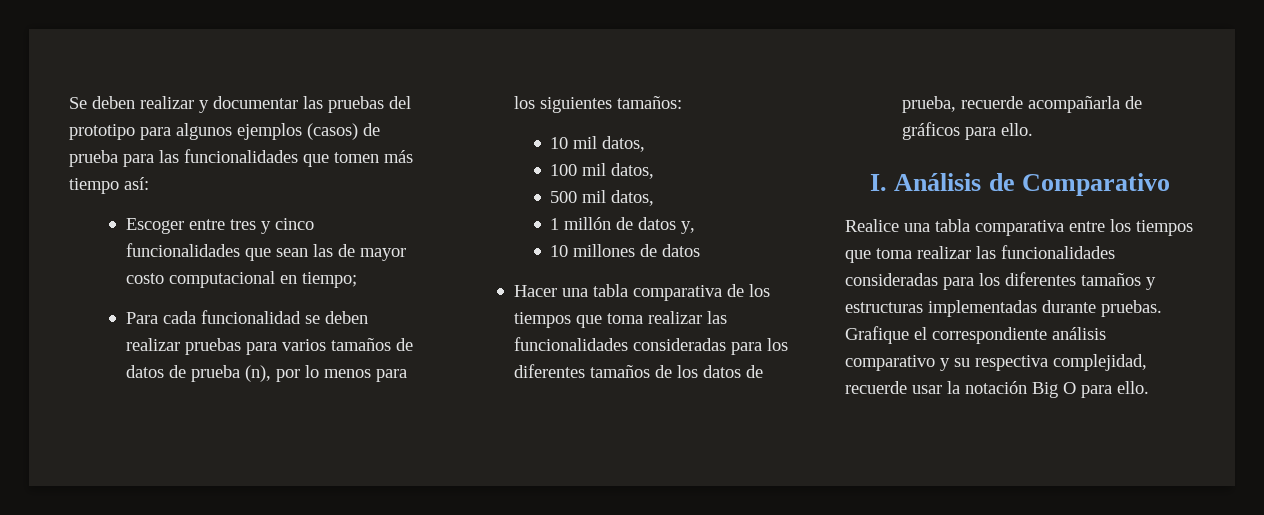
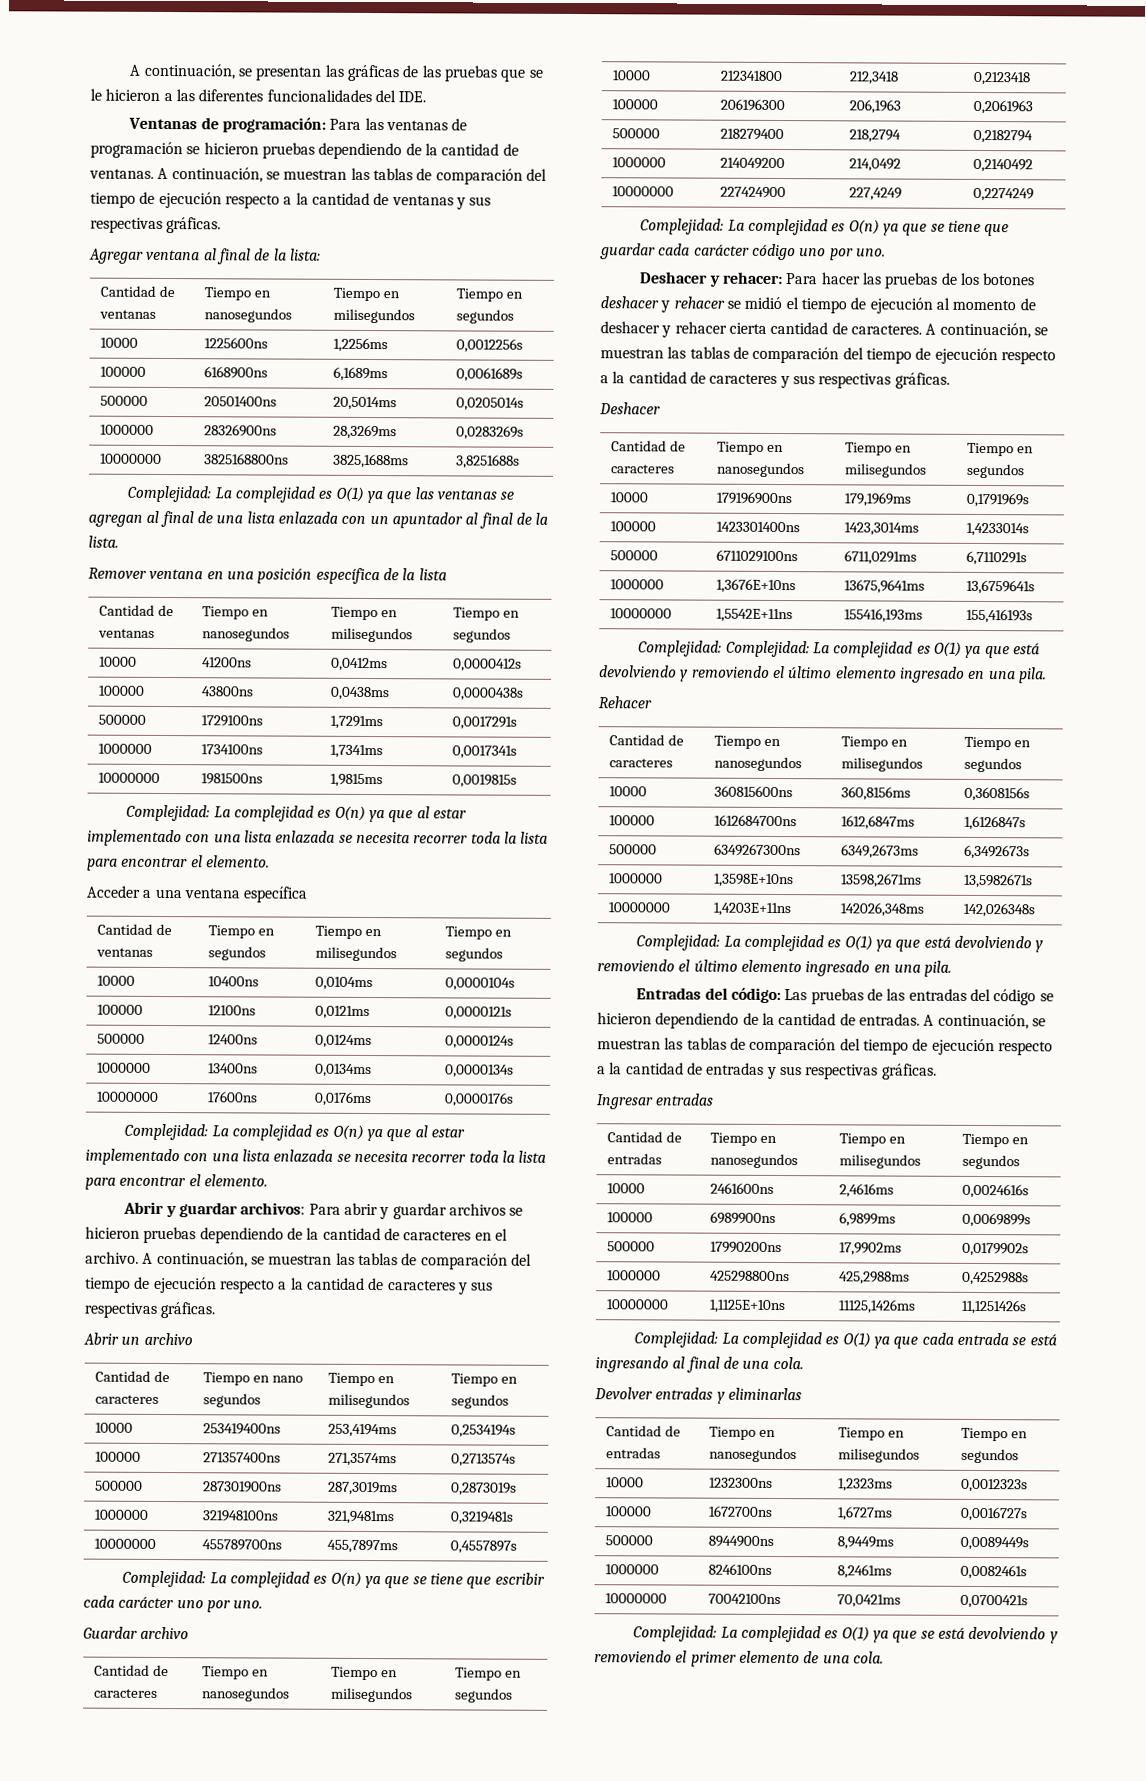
[69,96,411,113] [69,123,380,140] [69,149,413,167] [69,177,149,194] [125,218,314,234] [125,243,406,261] [125,271,357,288] [125,310,368,324] [125,338,413,355] [125,365,407,382] [513,96,682,113] [550,136,646,152] [550,163,655,179] [550,190,655,206] [550,217,696,234] [550,244,701,257] [513,284,770,301] [513,311,727,328] [513,337,788,355] [513,364,763,378] [901,96,1142,113] [901,122,1033,140] [870,173,1170,196] [845,219,1193,236] [845,245,1115,263] [845,272,1156,290] [845,300,1162,317] [845,326,1106,344] [845,354,1147,371] [845,381,1149,398] Se deben realizar y documentar las pruebas del prototipo para algunos ejemplos (casos) de prueba para las funcionalidades que tomen más tiempo así: // Escoger entre tres y cinco funcionalidades que sean las de mayor costo computacional en tiempo; // Para cada funcionalidad se deben realizar pruebas para varios tamaños de datos de prueba (n), por lo menos para los siguientes tamaños: // 10 mil datos, // 100 mil datos, // 500 mil datos, // 1 millón de datos y, // 10 millones de datos // Hacer una tabla comparativa de los tiempos que toma realizar las funcionalidades consideradas para los diferentes tamaños de los datos de prueba, recuerde acompañarla de gráficos para ello. // I. Análisis de Comparativo // Realice una tabla comparativa entre los tiempos que toma realizar las funcionalidades consideradas para los diferentes tamaños y estructuras implementadas durante pruebas. Grafique el correspondiente análisis comparativo y su respectiva complejidad, recuerde usar la notación Big O para ello. -> [129,63,544,82] [90,88,427,103] [128,117,468,133] [90,141,519,160] [89,167,547,185] [90,191,492,210] [90,217,222,234] [89,248,321,265] [100,285,176,298] [99,309,157,319] [204,287,272,301] [204,308,293,323] [333,287,401,302] [333,308,416,324] [456,288,524,302] [456,309,515,324] [100,337,139,348] [204,337,269,349] [333,337,389,353] [456,338,524,353] [100,366,147,377] [204,366,269,379] [333,366,389,382] [456,367,524,382] [100,395,149,406] [204,396,278,407] [333,396,398,411] [456,397,525,411] [100,424,155,435] [204,424,278,437] [333,424,398,440] [456,425,525,440] [100,453,163,464] [204,453,290,465] [333,453,410,469] [456,454,521,469] [127,485,515,504] [88,510,549,529] [88,535,119,548] [88,567,447,585] [99,604,175,617] [98,628,156,638] [202,606,270,620] [202,627,291,642] [331,606,399,621] [331,627,414,643] [453,607,521,621] [453,628,512,643] [99,656,138,667] [202,657,253,668] [331,657,389,672] [453,658,523,672] [98,685,145,696] [201,686,254,697] [330,686,390,701] [452,687,524,701] [98,714,147,725] [201,715,264,727] [330,715,384,730] [452,716,518,730] [98,743,153,754] [201,744,264,755] [330,744,384,759] [452,745,518,759] [98,772,161,783] [201,773,264,785] [330,773,384,788] [452,774,518,788] [126,804,468,823] [87,829,549,847] [87,855,270,871] [86,885,309,903] [97,923,173,936] [96,947,154,957] [208,925,276,939] [208,946,267,961] [315,925,383,939] [315,946,398,962] [445,926,513,940] [445,947,504,962] [97,975,136,986] [208,976,260,987] [315,976,374,991] [445,977,516,991] [97,1004,144,1015] [208,1005,257,1016] [315,1005,371,1020] [445,1006,513,1020] [97,1033,146,1044] [208,1034,259,1045] [315,1034,373,1049] [445,1035,515,1049] [97,1062,152,1073] [208,1063,259,1074] [315,1063,373,1078] [445,1064,515,1078] [96,1091,160,1102] [207,1091,259,1103] [314,1091,373,1107] [444,1092,515,1107] [124,1123,466,1142] [85,1148,547,1166] [85,1174,268,1190] [123,1201,524,1220] [85,1226,508,1244] [85,1251,532,1270] [85,1276,494,1295] [84,1301,216,1319] [83,1332,193,1346] [95,1370,171,1383] [95,1394,160,1404] [203,1372,304,1386] [203,1393,262,1408] [328,1372,396,1387] [328,1393,411,1409] [451,1373,519,1387] [451,1394,510,1409] [95,1422,134,1433] [203,1423,282,1435] [328,1423,398,1438] [451,1424,517,1438] [95,1451,142,1462] [203,1452,282,1463] [328,1452,398,1467] [451,1453,517,1467] [95,1480,144,1491] [203,1481,283,1493] [328,1481,399,1496] [451,1482,518,1496] [94,1509,149,1520] [202,1510,279,1522] [327,1510,395,1525] [450,1511,514,1525] [94,1538,157,1549] [202,1539,283,1551] [327,1539,399,1554] [450,1540,518,1554] [122,1570,545,1589] [83,1595,264,1613] [83,1626,190,1640] [94,1664,170,1677] [94,1688,159,1698] [202,1666,270,1680] [202,1687,291,1702] [331,1666,399,1681] [331,1687,414,1703] [455,1667,523,1681] [455,1688,514,1703] [612,70,652,81] [720,70,784,82] [849,71,900,85] [973,71,1032,86] [612,99,659,110] [720,98,786,112] [849,99,902,114] [973,99,1034,115] [612,128,661,139] [720,128,785,141] [849,129,902,143] [973,129,1034,144] [612,157,667,168] [720,157,786,170] [849,158,902,172] [973,158,1034,173] [612,186,675,197] [720,186,787,199] [849,187,903,201] [973,187,1035,202] [640,218,1010,237] [600,243,886,261] [639,271,1036,289] [600,296,1036,314] [600,321,1048,339] [600,346,1056,365] [600,371,950,389] [599,402,661,415] [611,440,687,452] [611,464,676,474] [717,441,785,455] [717,462,806,478] [845,442,913,456] [845,463,928,478] [967,442,1035,457] [967,463,1026,479] [610,492,649,503] [716,491,793,505] [844,492,912,507] [966,492,1030,508] [610,521,657,532] [716,521,801,533] [844,522,920,536] [966,522,1030,537] [610,550,659,561] [716,549,799,563] [844,550,918,565] [966,550,1028,566] [610,579,665,590] [716,578,797,594] [844,579,926,594] [966,579,1036,595] [610,608,673,619] [716,608,794,623] [844,608,924,623] [966,608,1034,624] [638,640,1041,659] [599,665,1047,684] [598,696,652,709] [609,734,685,746] [609,758,674,768] [714,735,782,749] [714,756,803,772] [841,736,909,750] [841,757,924,772] [964,736,1032,751] [964,757,1023,773] [609,786,648,797] [714,785,794,798] [841,786,912,801] [964,786,1031,802] [609,815,656,826] [714,814,798,827] [841,815,916,830] [964,815,1027,831] [609,844,658,855] [714,843,802,857] [841,844,920,859] [964,844,1031,860] [609,873,664,884] [714,873,795,888] [841,873,923,888] [964,873,1034,889] [608,902,671,913] [713,902,792,917] [840,902,925,917] [963,902,1036,918] [636,934,1044,953] [597,959,953,977] [636,987,1054,1006] [597,1012,1046,1030] [597,1037,1053,1056] [597,1062,937,1080] [596,1093,715,1110] [607,1131,683,1143] [607,1153,663,1165] [710,1132,778,1146] [710,1153,799,1169] [839,1133,907,1147] [839,1154,922,1169] [962,1133,1030,1148] [962,1154,1021,1170] [607,1183,646,1194] [710,1182,775,1194] [839,1183,895,1198] [962,1183,1030,1199] [607,1212,654,1223] [710,1211,777,1224] [839,1212,897,1227] [962,1212,1032,1228] [607,1241,656,1252] [710,1241,783,1254] [839,1242,903,1256] [962,1242,1030,1257] [607,1270,662,1281] [710,1270,791,1283] [839,1271,911,1285] [962,1271,1030,1286] [606,1299,670,1310] [709,1299,787,1314] [838,1299,917,1314] [961,1299,1028,1315] [634,1331,1057,1349] [595,1356,804,1373] [594,1387,802,1404] [606,1425,682,1437] [606,1447,662,1459] [709,1426,777,1440] [709,1447,798,1463] [838,1427,906,1441] [838,1448,921,1463] [961,1427,1029,1442] [961,1448,1020,1464] [606,1477,645,1488] [709,1477,774,1488] [838,1478,894,1492] [961,1478,1029,1493] [605,1506,652,1517] [708,1505,773,1517] [837,1506,893,1521] [960,1506,1028,1522] [605,1535,654,1546] [708,1535,775,1547] [837,1536,895,1550] [960,1536,1030,1551] [605,1564,660,1575] [708,1563,773,1575] [837,1564,893,1579] [960,1564,1028,1580] [605,1593,668,1604] [708,1593,782,1605] [837,1594,902,1608] [960,1594,1029,1609] [633,1625,1058,1644] [594,1650,884,1667] A continuación, se presentan las gráficas de las pruebas que se le hicieron a las diferentes funcionalidades del IDE. // Ventanas de programación: Para las ventanas de programación se hicieron pruebas dependiendo de la cantidad de ventanas. A continuación, se muestran las tablas de comparación del tiempo de ejecución respecto a la cantidad de ventanas y sus respectivas gráficas. // Agregar ventana al final de la lista: // Cantidad de ventanas | Tiempo en nanosegundos | Tiempo en milisegundos | Tiempo en segundos // 10000 | 1225600ns | 1,2256ms | 0,0012256s // 100000 | 6168900ns | 6,1689ms | 0,0061689s // 500000 | 20501400ns | 20,5014ms | 0,0205014s // 1000000 | 28326900ns | 28,3269ms | 0,0283269s // 10000000 | 3825168800ns | 3825,1688ms | 3,8251688s // Complejidad: La complejidad es O(1) ya que las ventanas se agregan al final de una lista enlazada con un apuntador al final de la lista. // Remover ventana en una posición específica de la lista // Cantidad de ventanas | Tiempo en nanosegundos | Tiempo en milisegundos | Tiempo en segundos // 10000 | 41200ns | 0,0412ms | 0,0000412s // 100000 | 43800ns | 0,0438ms | 0,0000438s // 500000 | 1729100ns | 1,7291ms | 0,0017291s // 1000000 | 1734100ns | 1,7341ms | 0,0017341s // 10000000 | 1981500ns | 1,9815ms | 0,0019815s // Complejidad: La complejidad es O(n) ya que al estar implementado con una lista enlazada se necesita recorrer toda la lista para encontrar el elemento. // Acceder a una ventana específica // Cantidad de ventanas | Tiempo en segundos | Tiempo en milisegundos | Tiempo en segundos // 10000 | 10400ns | 0,0104ms | 0,0000104s // 100000 | 12100ns | 0,0121ms | 0,0000121s // 500000 | 12400ns | 0,0124ms | 0,0000124s // 1000000 | 13400ns | 0,0134ms | 0,0000134s // 10000000 | 17600ns | 0,0176ms | 0,0000176s // Complejidad: La complejidad es O(n) ya que al estar implementado con una lista enlazada se necesita recorrer toda la lista para encontrar el elemento. // Abrir y guardar archivos: Para abrir y guardar archivos se hicieron pruebas dependiendo de la cantidad de caracteres en el archivo. A continuación, se muestran las tablas de comparación del tiempo de ejecución respecto a la cantidad de caracteres y sus respectivas gráficas. // Abrir un archivo // Cantidad de caracteres | Tiempo en nano segundos | Tiempo en milisegundos | Tiempo en segundos // 10000 | 253419400ns | 253,4194ms | 0,2534194s // 100000 | 271357400ns | 271,3574ms | 0,2713574s // 500000 | 287301900ns | 287,3019ms | 0,2873019s // 1000000 | 321948100ns | 321,9481ms | 0,3219481s // 10000000 | 455789700ns | 455,7897ms | 0,4557897s // Complejidad: La complejidad es O(n) ya que se tiene que escribir cada carácter uno por uno. // Guardar archivo // Cantidad de caracteres | Tiempo en nanosegundos | Tiempo en milisegundos | Tiempo en segundos // 10000 | 212341800 | 212,3418 | 0,2123418 // 100000 | 206196300 | 206,1963 | 0,2061963 // 500000 | 218279400 | 218,2794 | 0,2182794 // 1000000 | 214049200 | 214,0492 | 0,2140492 // 10000000 | 227424900 | 227,4249 | 0,2274249 // Complejidad: La complejidad es O(n) ya que se tiene que guardar cada carácter código uno por uno. // Deshacer y rehacer: Para hacer las pruebas de los botones deshacer y rehacer se midió el tiempo de ejecución al momento de deshacer y rehacer cierta cantidad de caracteres. A continuación, se muestran las tablas de comparación del tiempo de ejecución respecto a la cantidad de caracteres y sus respectivas gráficas. // Deshacer // Cantidad de caracteres | Tiempo en nanosegundos | Tiempo en milisegundos | Tiempo en segundos // 10000 | 179196900ns | 179,1969ms | 0,1791969s // 100000 | 1423301400ns | 1423,3014ms | 1,4233014s // 500000 | 6711029100ns | 6711,0291ms | 6,7110291s // 1000000 | 1,3676E+10ns | 13675,9641ms | 13,6759641s // 10000000 | 1,5542E+11ns | 155416,193ms | 155,416193s // Complejidad: Complejidad: La complejidad es O(1) ya que está devolviendo y removiendo el último elemento ingresado en una pila. // Rehacer // Cantidad de caracteres | Tiempo en nanosegundos | Tiempo en milisegundos | Tiempo en segundos // 10000 | 360815600ns | 360,8156ms | 0,3608156s // 100000 | 1612684700ns | 1612,6847ms | 1,6126847s // 500000 | 6349267300ns | 6349,2673ms | 6,3492673s // 1000000 | 1,3598E+10ns | 13598,2671ms | 13,5982671s // 10000000 | 1,4203E+11ns | 142026,348ms | 142,026348s // Complejidad: La complejidad es O(1) ya que está devolviendo y removiendo el último elemento ingresado en una pila. // Entradas del código: Las pruebas de las entradas del código se hicieron dependiendo de la cantidad de entradas. A continuación, se muestran las tablas de comparación del tiempo de ejecución respecto a la cantidad de entradas y sus respectivas gráficas. // Ingresar entradas // Cantidad de entradas | Tiempo en nanosegundos | Tiempo en milisegundos | Tiempo en segundos // 10000 | 2461600ns | 2,4616ms | 0,0024616s // 100000 | 6989900ns | 6,9899ms | 0,0069899s // 500000 | 17990200ns | 17,9902ms | 0,0179902s // 1000000 | 425298800ns | 425,2988ms | 0,4252988s // 10000000 | 1,1125E+10ns | 11125,1426ms | 11,1251426s // Complejidad: La complejidad es O(1) ya que cada entrada se está ingresando al final de una cola. // Devolver entradas y eliminarlas // Cantidad de entradas | Tiempo en nanosegundos | Tiempo en milisegundos | Tiempo en segundos // 10000 | 1232300ns | 1,2323ms | 0,0012323s // 100000 | 1672700ns | 1,6727ms | 0,0016727s // 500000 | 8944900ns | 8,9449ms | 0,0089449s // 1000000 | 8246100ns | 8,2461ms | 0,0082461s // 10000000 | 70042100ns | 70,0421ms | 0,0700421s // Complejidad: La complejidad es O(1) ya que se está devolviendo y removiendo el primer elemento de una cola.

